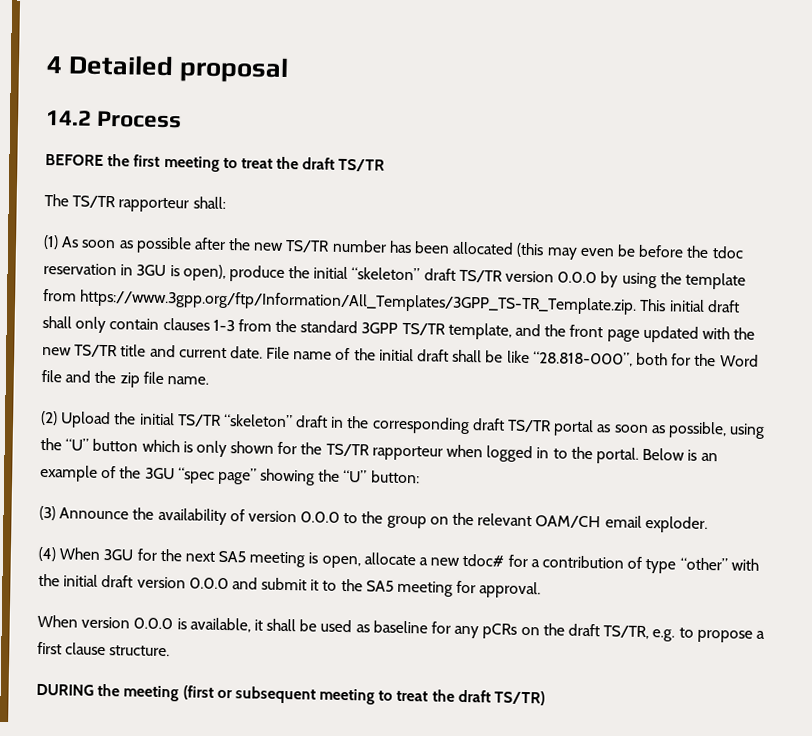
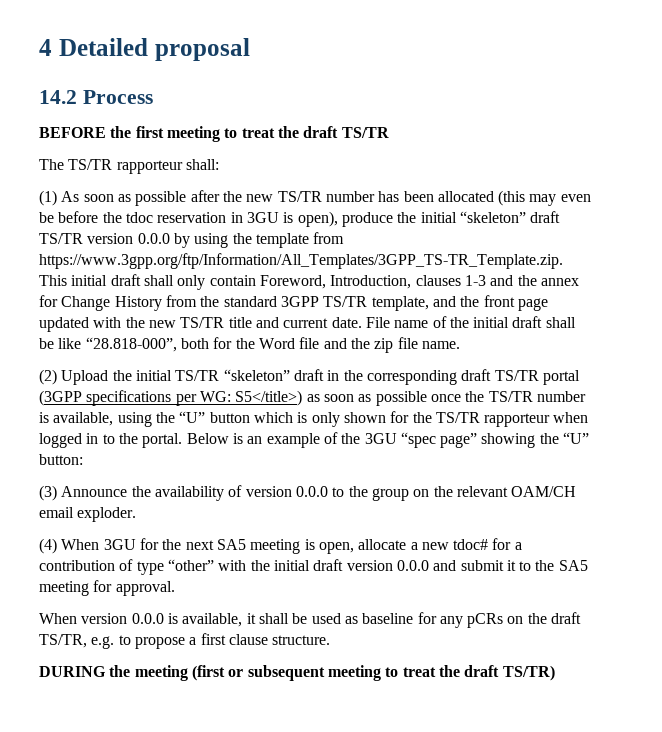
[162,317,235,332] clauses 1-3 -> [259,275,579,289] [39,295,162,311] Foreword, Introduction, clauses 1-3 and the annex for Change History
[596,421,727,439] as soon as possible, -> [39,390,586,406] [39,412,114,426] (3GPP specifications per WG: S5</title>) as soon as possible once the TS/TR number is available,

